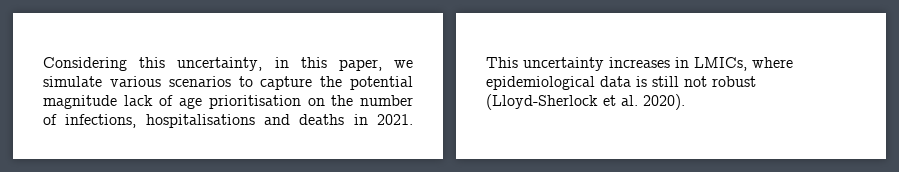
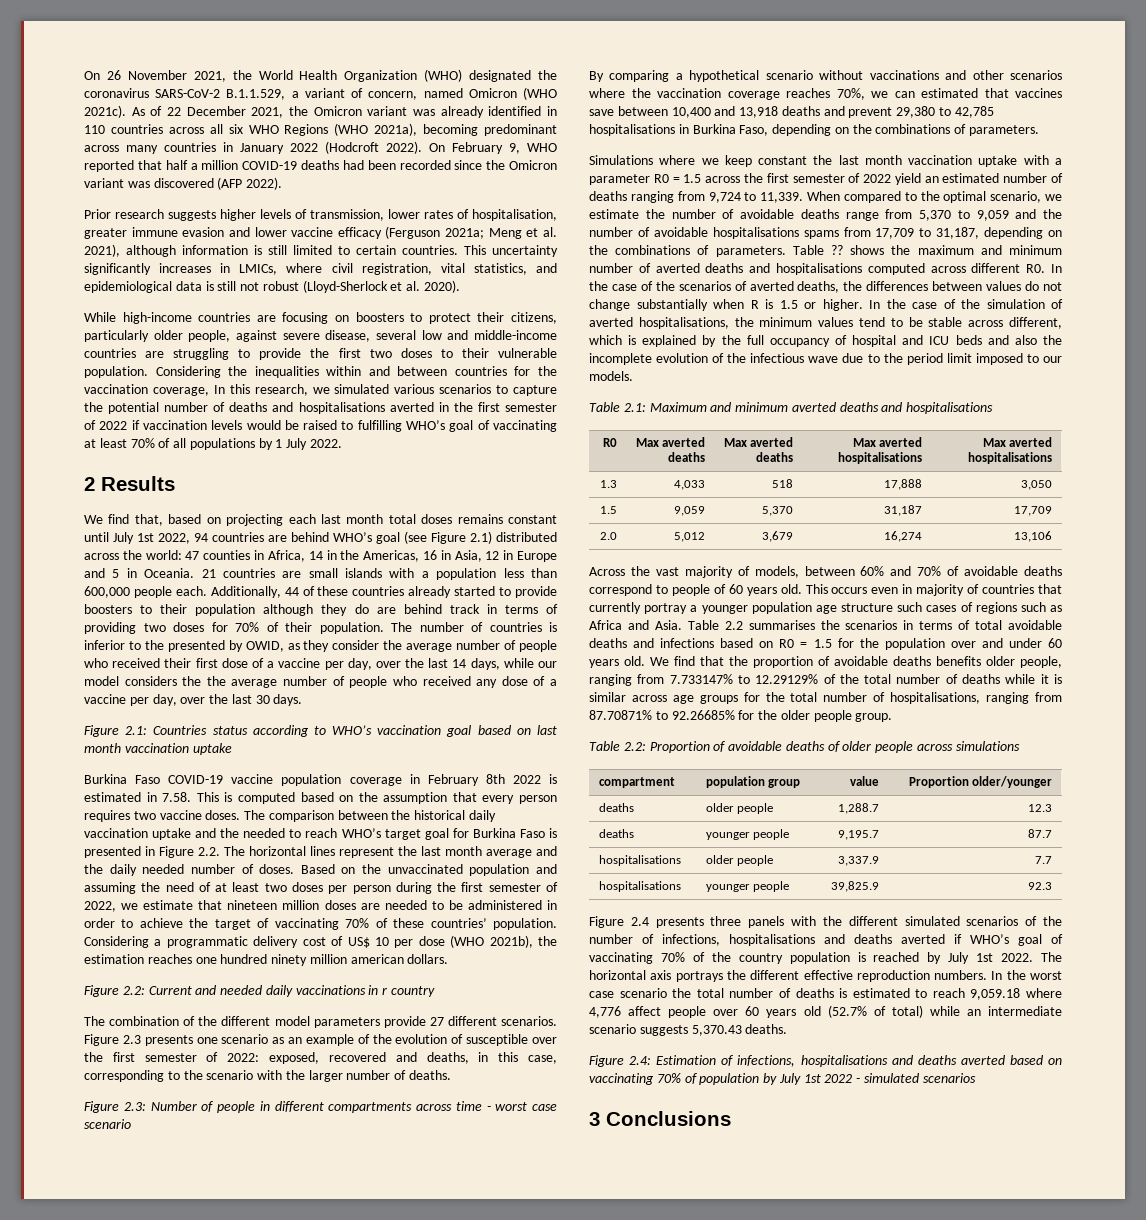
[43,57,414,71] [43,76,413,90] [43,95,414,109] [43,114,413,128] Considering this uncertainty, in this paper, we simulate various scenarios to capture the potential magnitude lack of age prioritisation on the number of infections, hospitalisations and deaths in 2021. -> [84,69,557,82] [84,87,557,100] [84,105,557,118] [84,123,557,136] [84,141,557,154] [84,160,557,172] [84,177,283,190] [84,209,557,221] [84,226,557,239] [84,244,458,257] On 26 November 2021, the World Health Organization (WHO) designated the coronavirus SARS-CoV-2 B.1.1.529, a variant of concern, named Omicron (WHO 2021c). As of 22 December 2021, the Omicron variant was already identified in 110 countries across all six WHO Regions (WHO 2021a), becoming predominant across many countries in January 2022 (Hodcroft 2022). On February 9, WHO reported that half a million COVID-19 deaths had been recorded since the Omicron variant was discovered (AFP 2022). // Prior research suggests higher levels of transmission, lower rates of hospitalisation, greater immune evasion and lower vaccine efficacy (Ferguson 2021a; Meng et al. 2021), although information is still limited to certain countries.
(604, 64) none -> [84,263,151,275] significantly
(793, 62) none -> [331,263,557,275] civil registration, vital statistics, and
(685, 102) none -> [84,312,558,324] [84,330,557,342] [84,348,557,360] [84,366,557,378] [84,384,557,396] [84,402,557,414] [84,420,558,432] [84,438,343,450] [84,476,175,491] [84,514,557,526] [84,531,557,544] [84,550,557,562] [84,568,557,580] [84,586,557,598] [84,604,558,616] [84,622,557,634] [84,640,557,652] [84,658,557,670] [84,676,558,688] [84,694,303,706] [84,725,557,737] [84,743,232,755] [84,774,558,786] [84,792,557,804] [84,810,497,822] [84,828,557,840] [84,846,557,858] [84,864,557,876] [84,882,558,894] [84,900,557,912] [84,918,557,930] [84,935,558,948] [84,954,449,966] [84,985,436,997] [84,1016,557,1028] [84,1034,558,1046] [84,1052,557,1064] [84,1070,452,1082] [84,1101,557,1113] [84,1119,131,1129] [589,70,1062,82] [589,88,1062,100] [589,106,994,118] [589,124,1040,136] [589,155,1062,167] [589,173,1063,185] [589,191,1062,203] [589,209,1062,221] [589,227,1062,239] [589,245,1062,257] [589,263,1062,275] [589,281,1062,293] [589,299,1063,311] [589,317,1062,329] [589,335,1063,347] [589,353,1062,365] [589,371,633,381] [589,402,994,414] [603,438,618,447] [635,437,706,447] [668,452,706,462] [723,437,794,447] [756,452,794,462] [852,437,923,447] [838,452,923,464] [982,437,1053,447] [968,452,1053,464] [600,480,618,488] [674,480,706,490] [772,479,794,488] [884,479,923,490] [1021,480,1053,490] [600,506,618,514] [674,506,706,516] [762,506,794,516] [884,505,923,516] [1014,506,1053,516] [600,532,618,540] [674,532,706,542] [762,531,794,542] [884,531,923,542] [1014,531,1053,542] [589,566,1062,578] [589,584,1062,596] [589,602,1062,614] [589,620,1062,630] [589,638,1062,650] [589,656,1062,668] [589,674,1063,686] [589,692,1062,704] [589,710,893,722] [589,741,1020,753] [598,777,675,788] [705,776,801,788] [850,776,880,786] [908,776,1053,788] [598,803,634,812] [705,803,774,814] [838,803,880,814] [1028,804,1053,812] [598,829,634,838] [705,829,790,840] [838,830,880,840] [1028,829,1053,838] [598,855,681,866] [705,855,774,866] [838,856,880,866] [1035,856,1053,864] [598,881,681,892] [705,881,790,892] [831,881,880,892] [1028,882,1053,890] [589,916,1062,928] [589,934,1063,946] [589,952,1062,964] [589,970,1062,982] [589,988,1062,1000] [589,1005,1062,1018] [589,1024,788,1036] [589,1055,1062,1067] [589,1073,976,1085] [589,1111,731,1126] // While high-income countries are focusing on boosters to protect their citizens, particularly older people, against severe disease, several low and middle-income countries are struggling to provide the first two doses to their vulnerable population. Considering the inequalities within and between countries for the vaccination coverage, In this research, we simulated various scenarios to capture the potential number of deaths and hospitalisations averted in the first semester of 2022 if vaccination levels would be raised to fulfilling WHO’s goal of vaccinating at least 70% of all populations by 1 July 2022. // 2 Results // We find that, based on projecting each last month total doses remains constant until July 1st 2022, 94 countries are behind WHO’s goal (see Figure 2.1) distributed across the world: 47 counties in Africa, 14 in the Americas, 16 in Asia, 12 in Europe and 5 in Oceania. 21 countries are small islands with a population less than 600,000 people each. Additionally, 44 of these countries already started to provide boosters to their population although they do are behind track in terms of providing two doses for 70% of their population. The number of countries is inferior to the presented by OWID, as they consider the average number of people who received their first dose of a vaccine per day, over the last 14 days, while our model considers the the average number of people who received any dose of a vaccine per day, over the last 30 days. // Figure 2.1: Countries status according to WHO’s vaccination goal based on last month vaccination uptake // Burkina Faso COVID-19 vaccine population coverage in February 8th 2022 is estimated in 7.58. This is computed based on the assumption that every person requires two vaccine doses. The comparison between the historical daily vaccination uptake and the needed to reach WHO’s target goal for Burkina Faso is presented in Figure 2.2. The horizontal lines represent the last month average and the daily needed number of doses. Based on the unvaccinated population and assuming the need of at least two doses per person during the first semester of 2022, we estimate that nineteen million doses are needed to be administered in order to achieve the target of vaccinating 70% of these countries’ population. Considering a programmatic delivery cost of US$ 10 per dose (WHO 2021b), the estimation reaches one hundred ninety million american dollars. // Figure 2.2: Current and needed daily vaccinations in r country // The combination of the different model parameters provide 27 different scenarios. Figure 2.3 presents one scenario as an example of the evolution of susceptible over the first semester of 2022: exposed, recovered and deaths, in this case, corresponding to the scenario with the larger number of deaths. // Figure 2.3: Number of people in different compartments across time - worst case scenario // By comparing a hypothetical scenario without vaccinations and other scenarios where the vaccination coverage reaches 70%, we can estimated that vaccines save between 10,400 and 13,918 deaths and prevent 29,380 to 42,785 hospitalisations in Burkina Faso, depending on the combinations of parameters. // Simulations where we keep constant the last month vaccination uptake with a parameter R0 = 1.5 across the first semester of 2022 yield an estimated number of deaths ranging from 9,724 to 11,339. When compared to the optimal scenario, we estimate the number of avoidable deaths range from 5,370 to 9,059 and the number of avoidable hospitalisations spams from 17,709 to 31,187, depending on the combinations of parameters. Table ?? shows the maximum and minimum number of averted deaths and hospitalisations computed across different R0. In the case of the scenarios of averted deaths, the differences between values do not change substantially when R is 1.5 or higher. In the case of the simulation of averted hospitalisations, the minimum values tend to be stable across different, which is explained by the full occupancy of hospital and ICU beds and also the incomplete evolution of the infectious wave due to the period limit imposed to our models. // Table 2.1: Maximum and minimum averted deaths and hospitalisations // R0 | Max averted deaths | Max averted deaths | Max averted hospitalisations | Max averted hospitalisations // 1.3 | 4,033 | 518 | 17,888 | 3,050 // 1.5 | 9,059 | 5,370 | 31,187 | 17,709 // 2.0 | 5,012 | 3,679 | 16,274 | 13,106 // Across the vast majority of models, between 60% and 70% of avoidable deaths correspond to people of 60 years old. This occurs even in majority of countries that currently portray a younger population age structure such cases of regions such as Africa and Asia. Table 2.2 summarises the scenarios in terms of total avoidable deaths and infections based on R0 = 1.5 for the population over and under 60 years old. We find that the proportion of avoidable deaths benefits older people, ranging from 7.733147% to 12.29129% of the total number of deaths while it is similar across age groups for the total number of hospitalisations, ranging from 87.70871% to 92.26685% for the older people group. // Table 2.2: Proportion of avoidable deaths of older people across simulations // compartment | population group | value | Proportion older/younger // deaths | older people | 1,288.7 | 12.3 // deaths | younger people | 9,195.7 | 87.7 // hospitalisations | older people | 3,337.9 | 7.7 // hospitalisations | younger people | 39,825.9 | 92.3 // Figure 2.4 presents three panels with the different simulated scenarios of the number of infections, hospitalisations and deaths averted if WHO’s goal of vaccinating 70% of the country population is reached by July 1st 2022. The horizontal axis portrays the different effective reproduction numbers. In the worst case scenario the total number of deaths is estimated to reach 9,059.18 where 4,776 affect people over 60 years old (52.7% of total) while an intermediate scenario suggests 5,370.43 deaths. // Figure 2.4: Estimation of infections, hospitalisations and deaths averted based on vaccinating 70% of population by July 1st 2022 - simulated scenarios // 3 Conclusions

